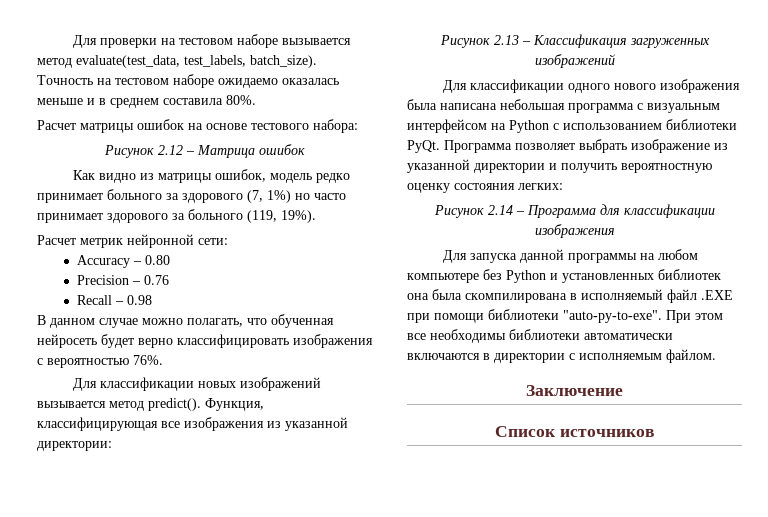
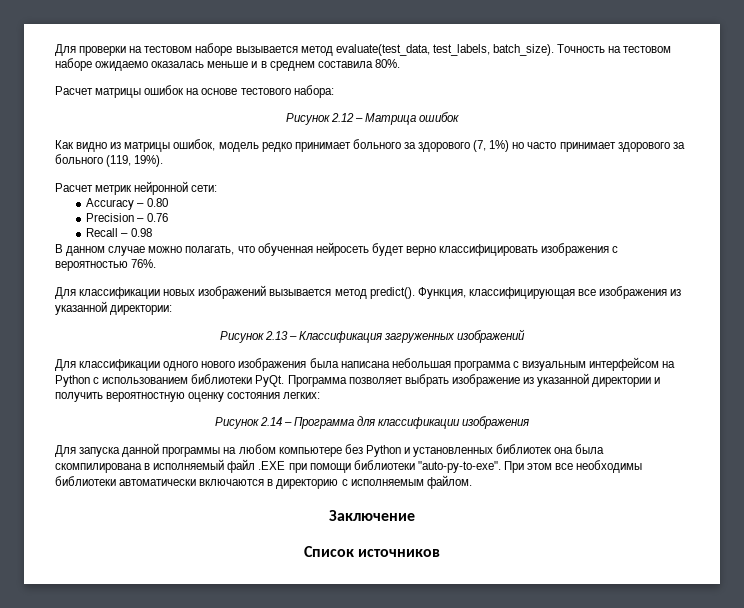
[494,353,565,363] директории -> [276,479,339,489] директорию

